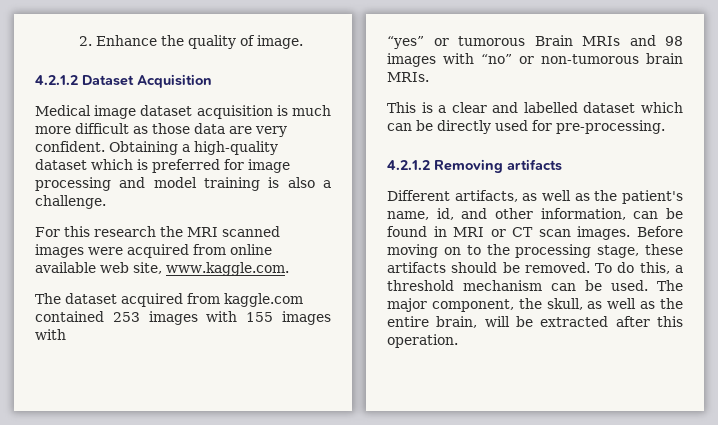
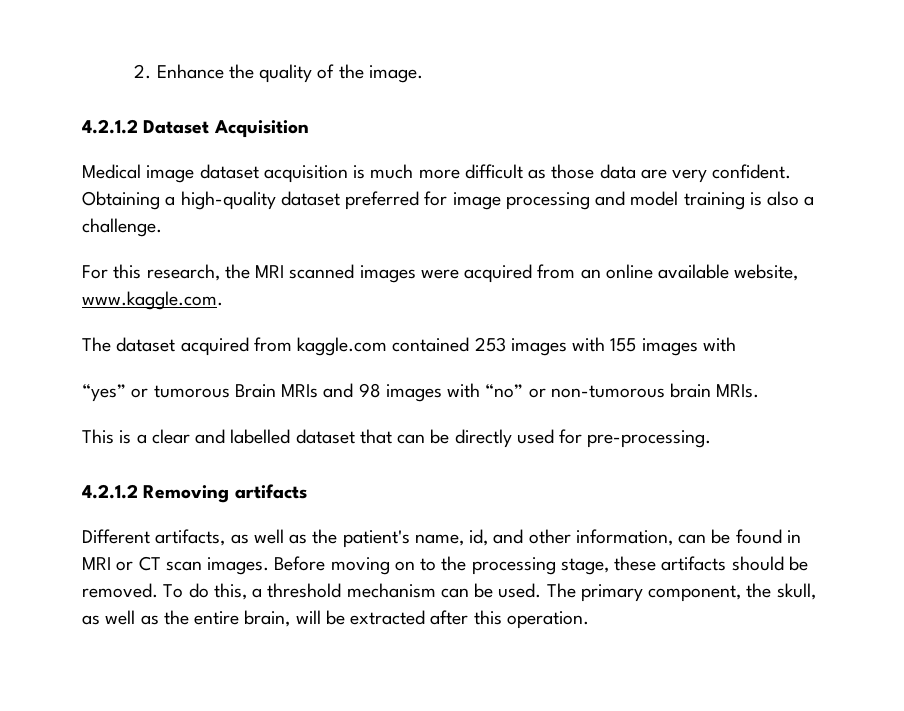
(255, 40) none -> [338,64,364,79] the
[91,159,148,170] which is -> (340, 198) none
[94,226,156,237] research -> [146,264,220,281] research,
(226, 249) none -> [580,269,601,279] an
[100,262,162,274] web site, -> [734,264,799,281] website,
[641,102,683,113] which -> [359,429,392,444] that
[387,298,427,312] major -> [580,584,643,602] primary

